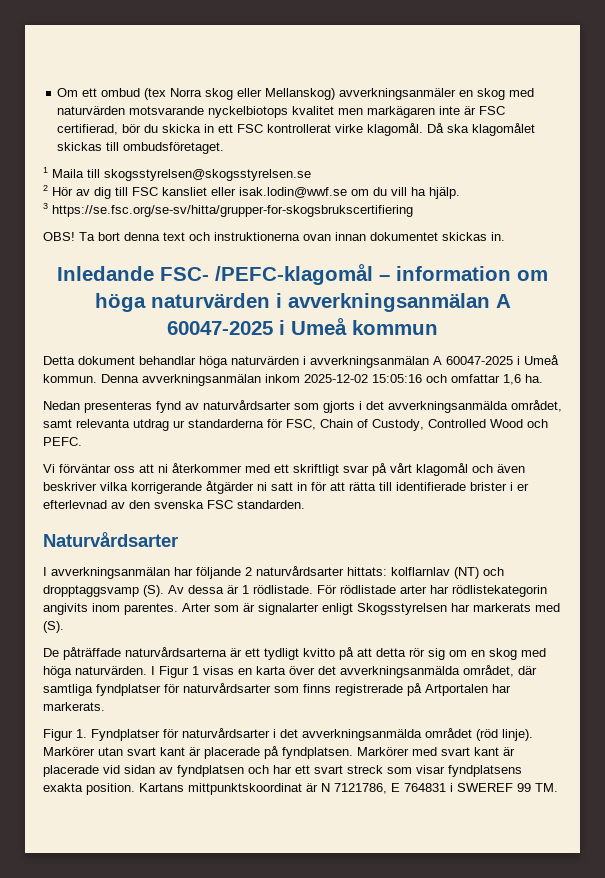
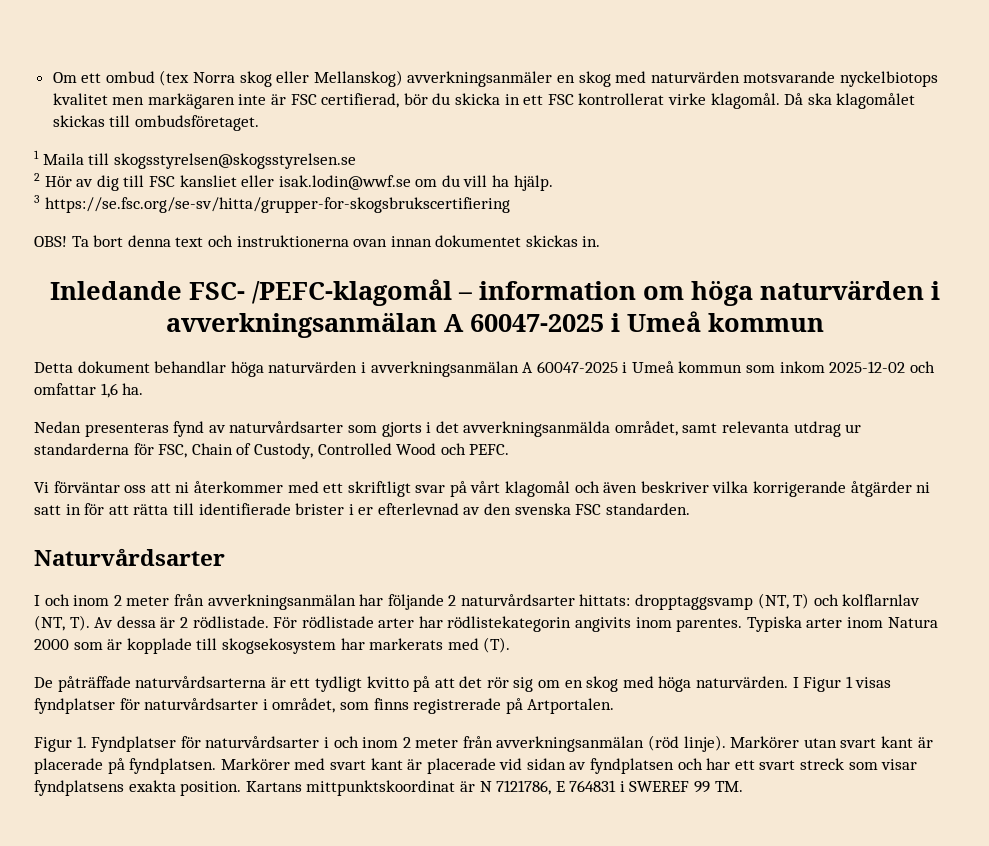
[43,374,261,386] kommun. Denna avverkningsanmälan -> [678,361,776,373] kommun som
[372,374,422,383] 15:05:16 -> (906, 367) none
(47, 571) none -> [44,594,204,606] och inom 2 meter från
[391,567,504,579] [43,585,164,597] kolflarnlav (NT) och dropptaggsvamp (S). -> [635,593,921,610] [34,615,90,631] dropptaggsvamp (NT, T) och kolflarnlav (NT, T).
[242,585,249,594] 1 -> [179,617,188,628] 2
[182,603,447,615] Arter som är signalarter enligt Skogsstyrelsen -> [746,616,938,632] [34,638,336,654] Typiska arter inom Natura 2000 som är kopplade till skogsekosystem
[43,621,64,633] (S). -> [483,637,511,653] (T).
[376,648,406,657] detta -> [459,676,483,688] det
[238,665,537,678] [43,684,93,696] en karta över det avverkningsanmälda området, där samtliga -> (892, 682) none
(271, 688) none -> [262,698,336,713] i området,
[425,684,511,696] [43,702,105,711] Artportalen har markerats. -> [527,698,615,714] Artportalen.
[280,728,472,741] det avverkningsanmälda området -> [333,736,645,752] och inom 2 meter från avverkningsanmälan

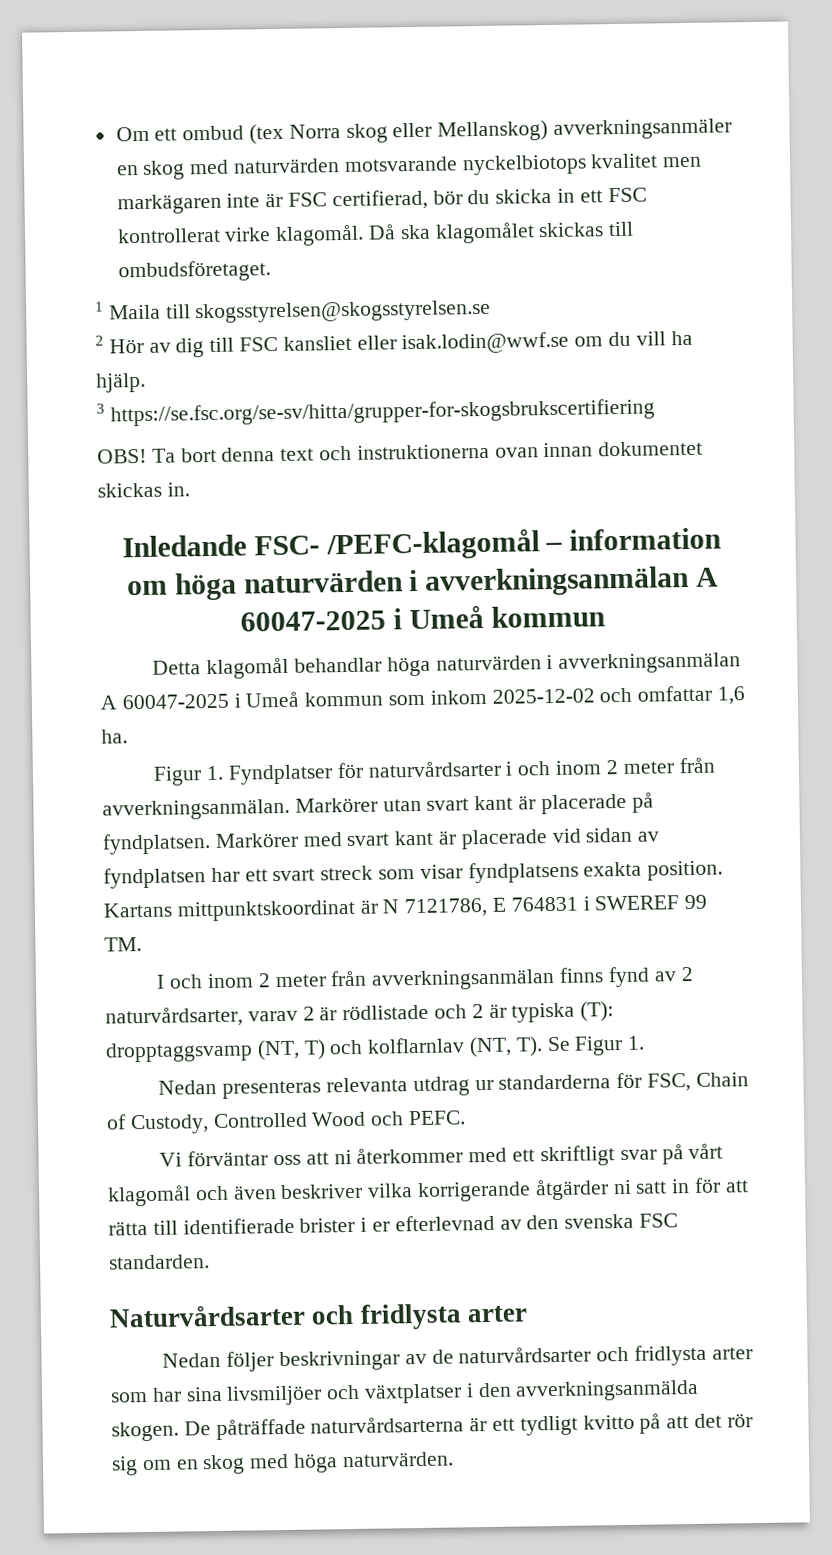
[77,361,150,373] dokument -> [206,657,290,680] klagomål
[34,421,718,437] Nedan presenteras fynd av naturvårdsarter som gjorts i det avverkningsanmälda området, samt -> [153,757,715,786] [102,792,654,821] [102,827,660,855] [103,860,724,889] [103,894,708,922] [104,937,142,952] [156,966,694,991] [105,1001,615,1028] [105,1035,646,1063] [158,1079,322,1099] Figur 1. Fyndplatser för naturvårdsarter i och inom 2 meter från avverkningsanmälan. Markörer utan svart kant är placerade på fyndplatsen. Markörer med svart kant är placerade vid sidan av fyndplatsen har ett svart streck som visar fyndplatsens exakta position. Kartans mittpunktskoordinat är N 7121786, E 764831 i SWEREF 99 TM. // I och inom 2 meter från avverkningsanmälan finns fynd av 2 naturvårdsarter, varav 2 är rödlistade och 2 är typiska (T): dropptaggsvamp (NT, T) och kolflarnlav (NT, T). Se Figur 1. // Nedan presenteras
[34,593,921,610] [34,615,938,632] [34,637,511,654] // I och inom 2 meter från avverkningsanmälan har följande 2 naturvårdsarter hittats: dropptaggsvamp (NT, T) och kolflarnlav (NT, T). Av dessa är 2 rödlistade. För rödlistade arter har rödlistekategorin angivits inom parentes. Typiska arter inom Natura 2000 som är kopplade till skogsekosystem har markerats med (T). // -> [311,1303,527,1330] [162,1344,753,1372] [110,1379,700,1406] [111,1421,179,1442] och fridlysta arter // Nedan följer beskrivningar av de naturvårdsarter och fridlysta arter som har sina livsmiljöer och växtplatser i den avverkningsanmälda skogen.
[792,676,892,692] [34,698,615,714] [34,735,933,752] [34,758,918,774] [34,780,743,796] I Figur 1 visas fyndplatser för naturvårdsarter i området, som finns registrerade på Artportalen. // Figur 1. Fyndplatser för naturvårdsarter i och inom 2 meter från avverkningsanmälan (röd linje). Markörer utan svart kant är placerade på fyndplatsen. Markörer med svart kant är placerade vid sidan av fyndplatsen och har ett svart streck som visar fyndplatsens exakta position. Kartans mittpunktskoordinat är N 7121786, E 764831 i SWEREF 99 TM. -> (454, 1459) none

